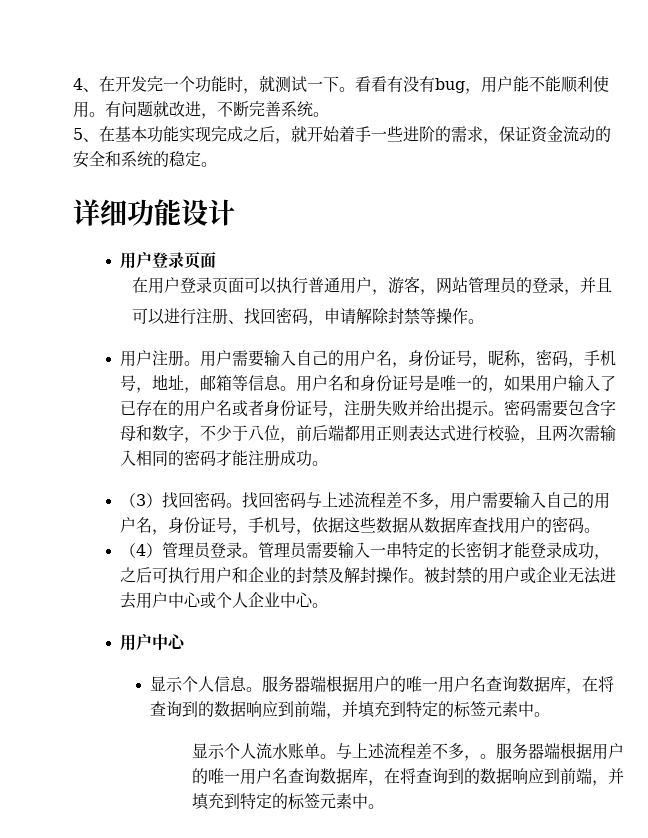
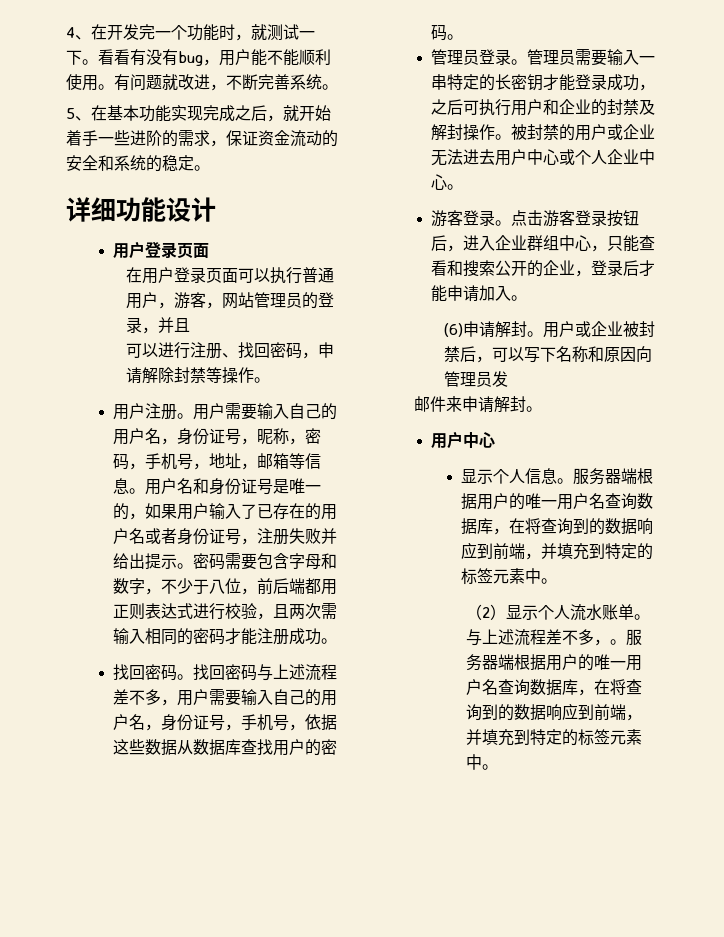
[120,493,163,508] （3） -> (338, 641) none
[120,543,163,558] （4） -> (464, 37) none
(329, 605) none -> [431,210,640,227] [431,235,656,252] [431,260,656,277] [431,285,528,302] [443,321,655,338] [443,346,652,363] [443,371,508,387] [413,396,542,413] // 游客登录。点击游客登录按钮后，进入企业群组中心，只能查看和搜索公开的企业，登录后才能申请加入。 // (6)申请解封。用户或企业被封禁后，可以写下名称和原因向管理员发 // 邮件来申请解封。
(551, 714) none -> [466,604,507,620] （2）

